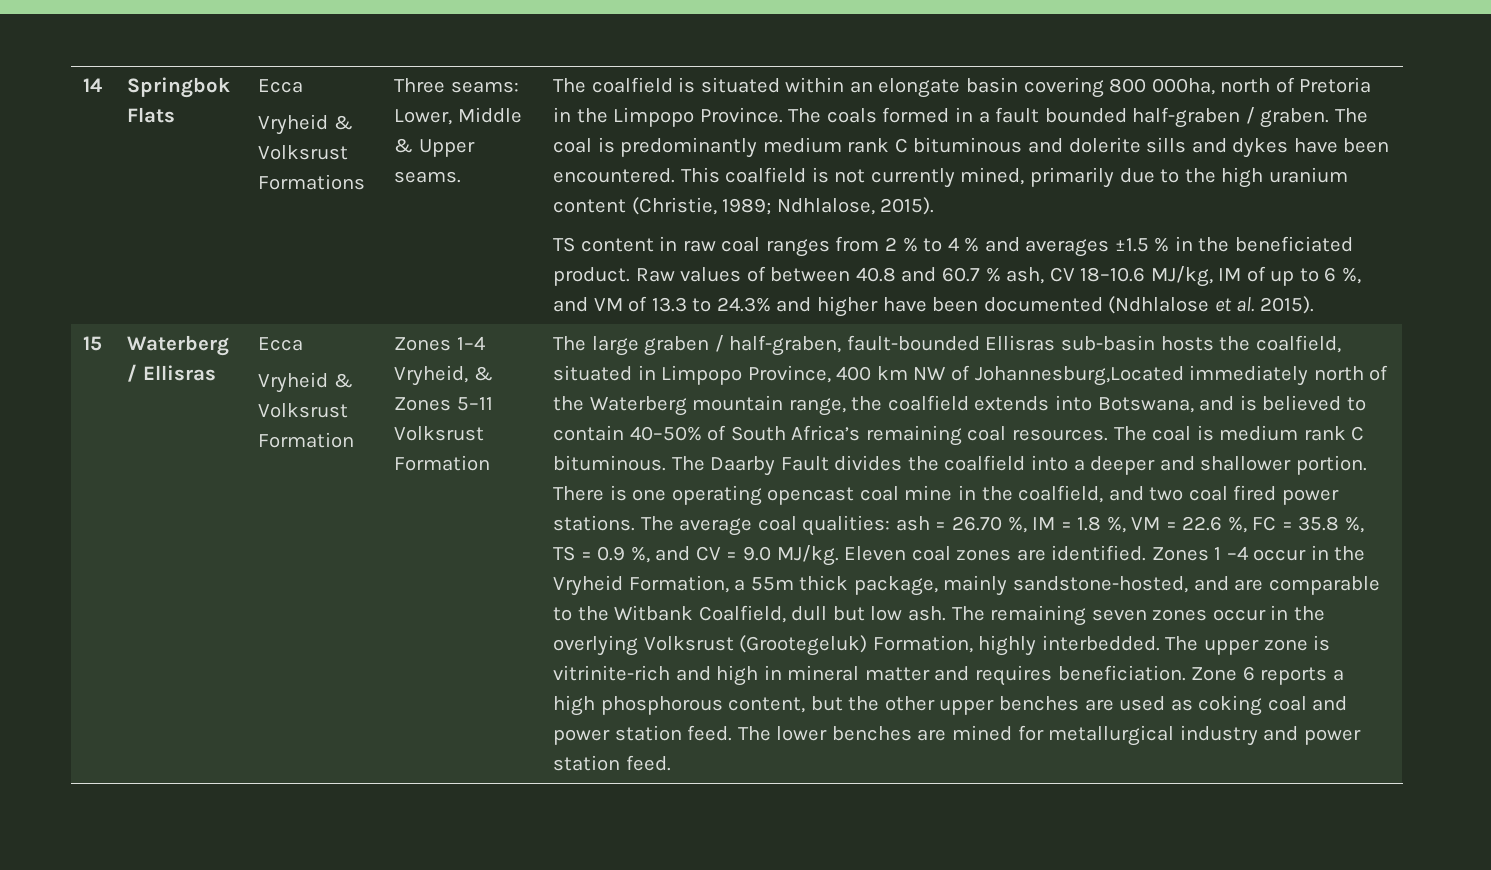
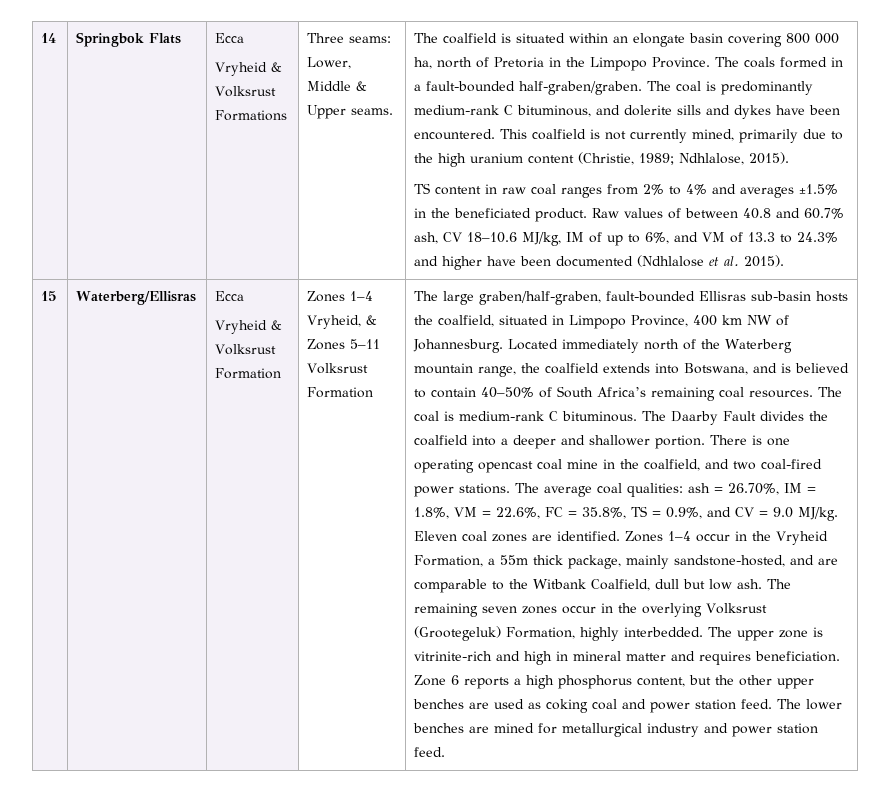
[1151,78,1215,95] 000ha, -> [815,33,840,44] [414,57,433,69] 000 ha,
[995,107,1368,128] [553,137,1023,158] fault bounded half-graben / graben. The coal is predominantly medium rank C bituminous -> [426,81,814,95] [414,105,592,117] fault-bounded half-graben/graben. The coal is predominantly medium-rank C bituminous,
[885,237,1170,257] 2 % to 4 % and averages ±1.5 % -> [643,184,839,198] 2% to 4% and averages ±1.5%
[942,267,1001,282] 60.7 % -> [804,208,845,219] 60.7%
[1324,267,1361,284] 6 %, -> [645,232,670,244] 6%,
[127,335,230,356] [127,364,216,382] Waterberg / Ellisras -> [76,291,197,305] Waterberg/Ellisras
[644,335,842,356] graben / half-graben, -> [479,291,602,305] graben/half-graben,
[974,366,1184,386] Johannesburg,Located -> [413,339,559,353] Johannesburg. Located
[1219,425,1346,441] medium rank -> [459,411,545,421] medium-rank
[1188,485,1277,501] coal fired -> [761,459,823,470] coal-fired
[952,516,1364,533] [553,546,650,563] 26.70 %, IM = 1.8 %, VM = 22.6 %, FC = 35.8 %, TS = 0.9 %, -> [728,483,817,495] [414,506,703,519] 26.70%, IM = 1.8%, VM = 22.6%, FC = 35.8%, TS = 0.9%,
[1214,546,1248,560] 1 –4 -> [668,531,692,541] 1–4
[600,696,723,715] phosphorous -> [558,675,633,689] phosphorus

